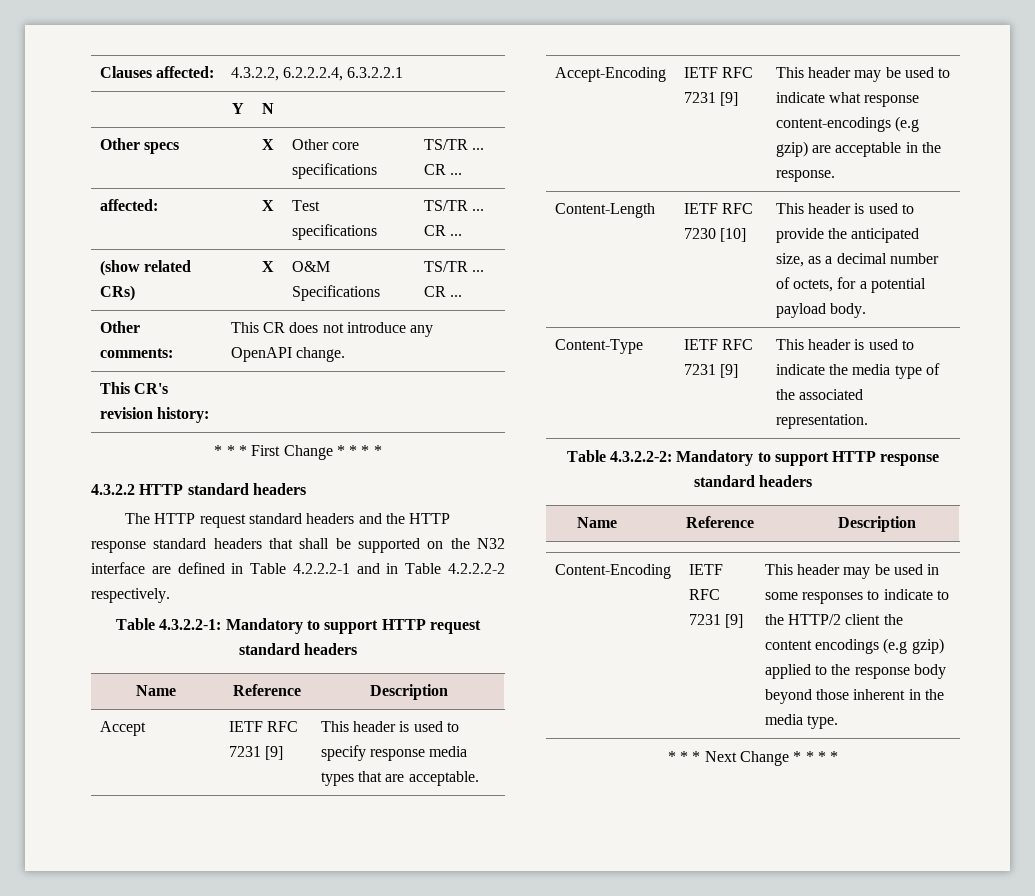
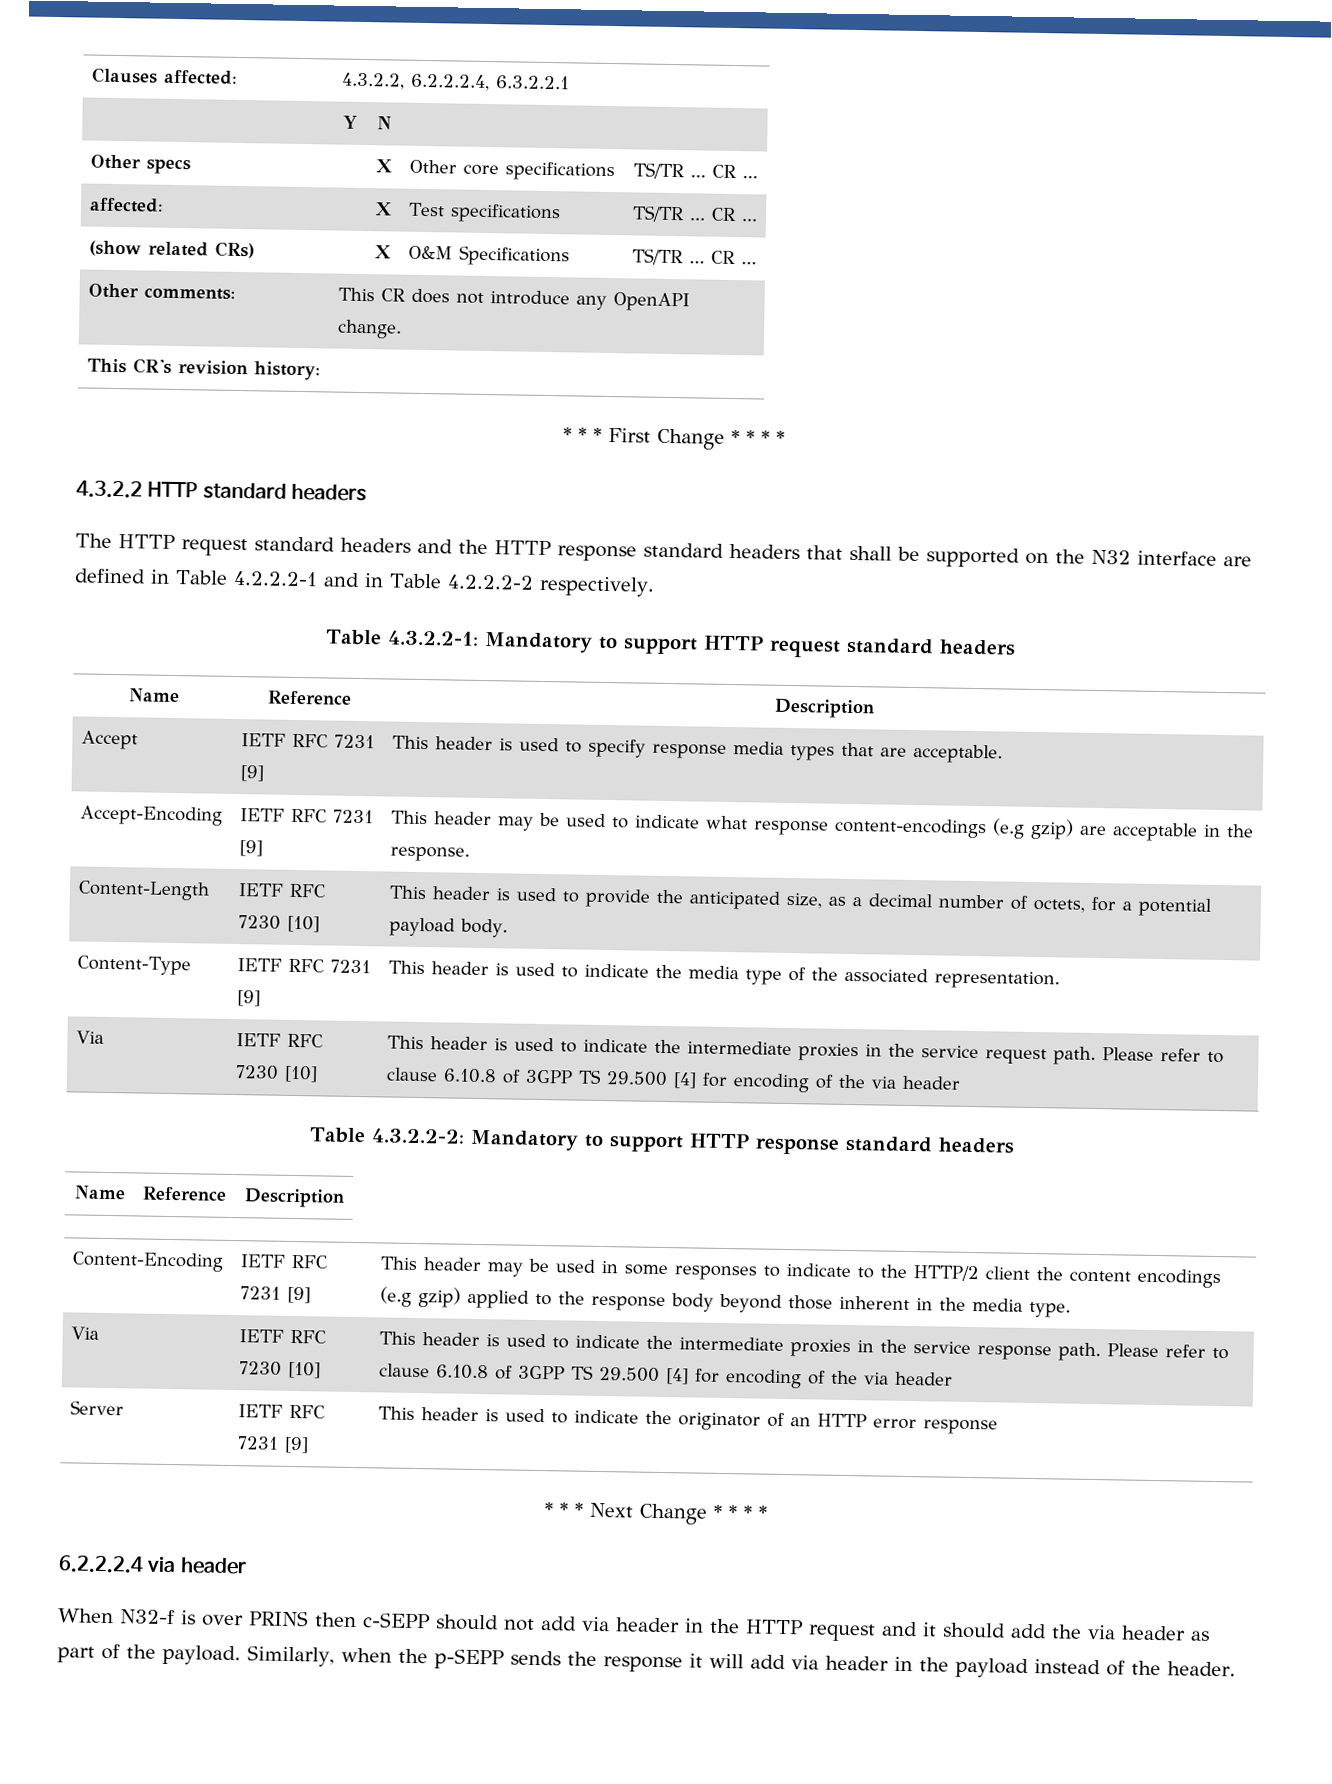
(868, 421) none -> [75,1030,104,1044] [235,1033,324,1048] [234,1065,318,1083] [386,1035,1224,1065] [385,1067,961,1093] // Via | IETF RFC 7230 [10] | This header is used to indicate the intermediate proxies in the service request path. Please refer to clause 6.10.8 of 3GPP TS 29.500 [4] for encoding of the via header
(839, 722) none -> [70,1326,99,1340] [238,1329,327,1344] [238,1361,321,1379] [378,1331,1229,1362] [378,1363,953,1389] [69,1400,124,1416] [237,1404,326,1419] [236,1436,309,1454] [377,1406,998,1435] // Via | IETF RFC 7230 [10] | This header is used to indicate the intermediate proxies in the service response path. Please refer to clause 6.10.8 of 3GPP TS 29.500 [4] for encoding of the via header // Server | IETF RFC 7231 [9] | This header is used to indicate the originator of an HTTP error response
(839, 756) none -> [58,1555,247,1575] [58,1608,1210,1642] [57,1643,1236,1678] // 6.2.2.2.4 via header // When N32-f is over PRINS then c-SEPP should not add via header in the HTTP request and it should add the via header as part of the payload. Similarly, when the p-SEPP sends the response it will add via header in the payload instead of the header.

